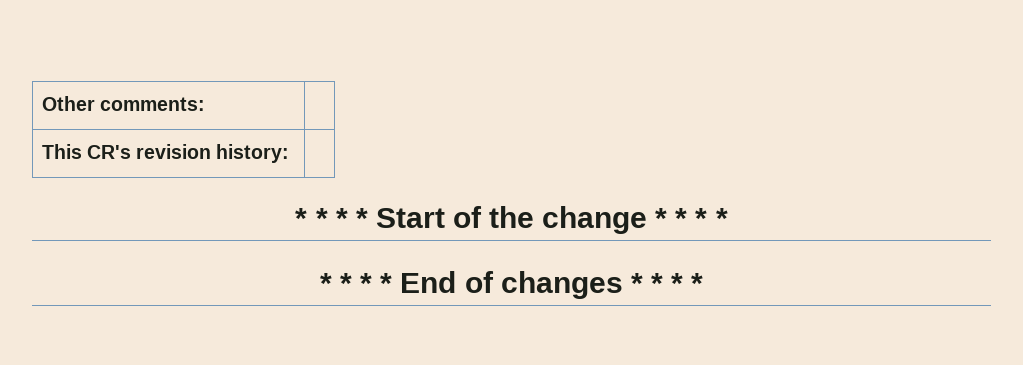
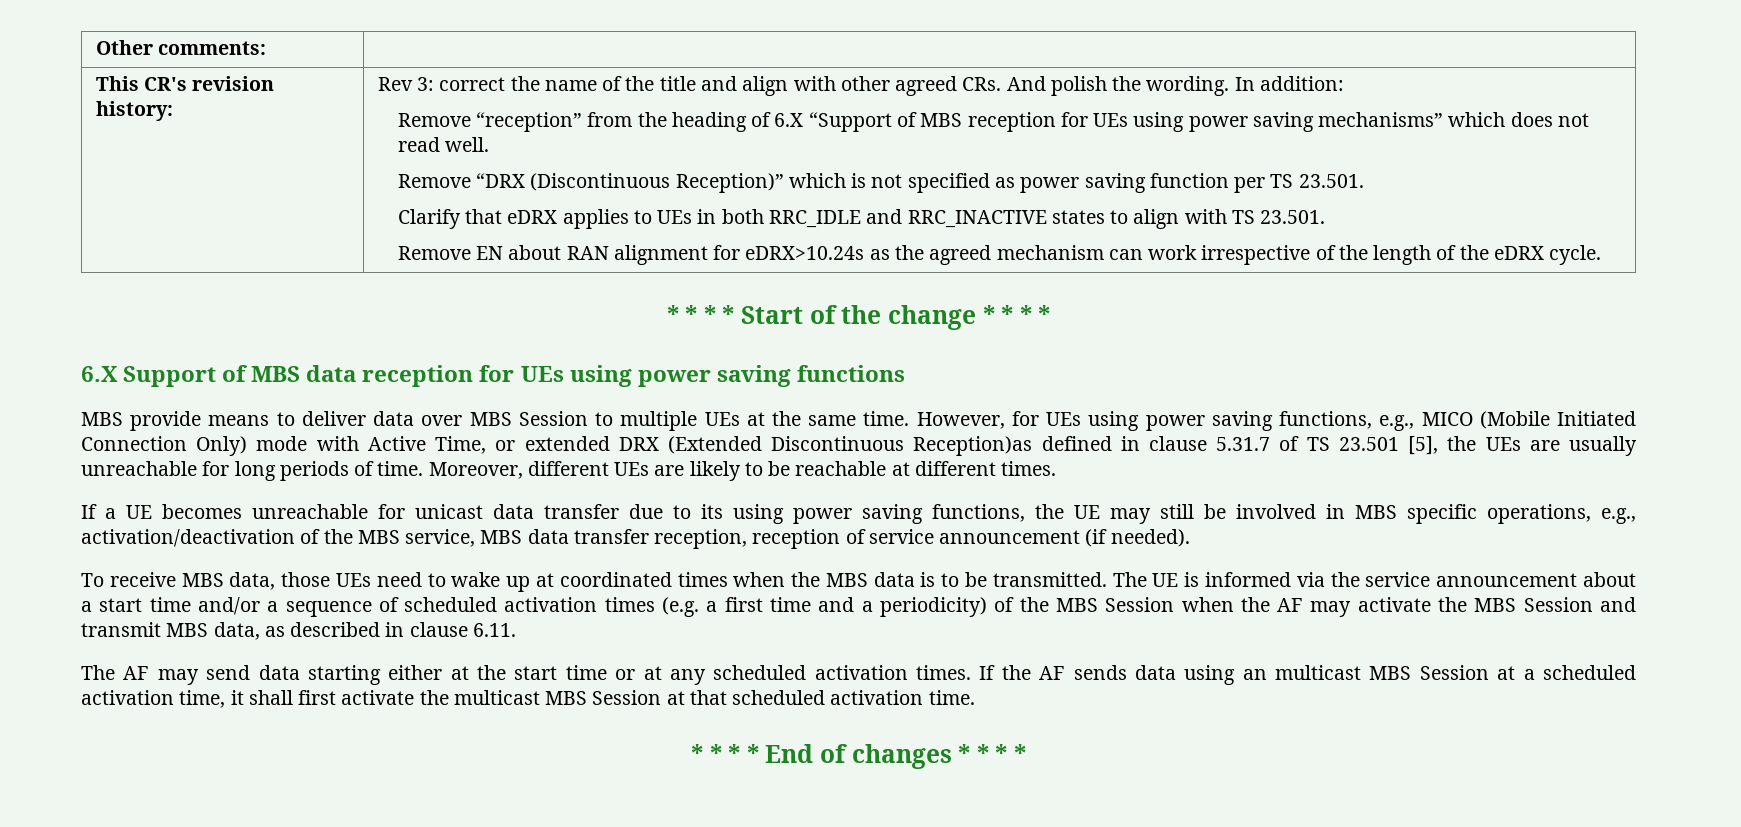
(290, 153) none -> [377,76,1344,96] [397,112,1589,132] [397,137,490,152] [397,173,1364,193] [397,209,1326,229] [397,245,1602,265] Rev 3: correct the name of the title and align with other agreed CRs. And polish the wording. In addition: // Remove “reception” from the heading of 6.X “Support of MBS reception for UEs using power saving mechanisms” which does not read well. // Remove “DRX (Discontinuous Reception)” which is not specified as power saving function per TS 23.501. // Clarify that eDRX applies to UEs in both RRC_IDLE and RRC_INACTIVE states to align with TS 23.501. // Remove EN about RAN alignment for eDRX>10.24s as the agreed mechanism can work irrespective of the length of the eDRX cycle.
(728, 218) none -> [81,365,905,387] [81,411,1637,431] [81,436,1637,456] [81,461,1057,481] [81,504,1636,524] [81,529,1190,549] [81,572,1636,592] [81,597,1637,617] [81,622,516,640] [81,665,1637,685] [81,690,975,708] // 6.X Support of MBS data reception for UEs using power saving functions // MBS provide means to deliver data over MBS Session to multiple UEs at the same time. However, for UEs using power saving functions, e.g., MICO (Mobile Initiated Connection Only) mode with Active Time, or extended DRX (Extended Discontinuous Reception)as defined in clause 5.31.7 of TS 23.501 [5], the UEs are usually unreachable for long periods of time. Moreover, different UEs are likely to be reachable at different times. // If a UE becomes unreachable for unicast data transfer due to its using power saving functions, the UE may still be involved in MBS specific operations, e.g., activation/deactivation of the MBS service, MBS data transfer reception, reception of service announcement (if needed). // To receive MBS data, those UEs need to wake up at coordinated times when the MBS data is to be transmitted. The UE is informed via the service announcement about a start time and/or a sequence of scheduled activation times (e.g. a first time and a periodicity) of the MBS Session when the AF may activate the MBS Session and transmit MBS data, as described in clause 6.11. // The AF may send data starting either at the start time or at any scheduled activation times. If the AF sends data using an multicast MBS Session at a scheduled activation time, it shall first activate the multicast MBS Session at that scheduled activation time.

